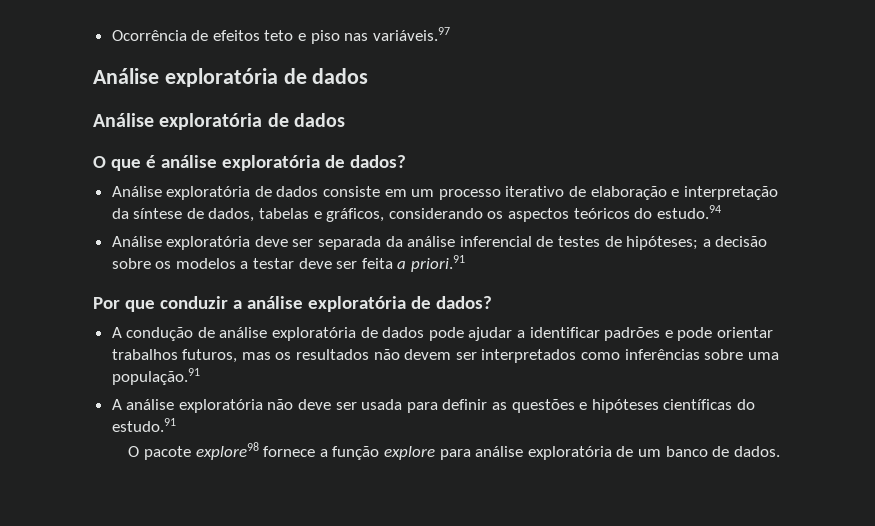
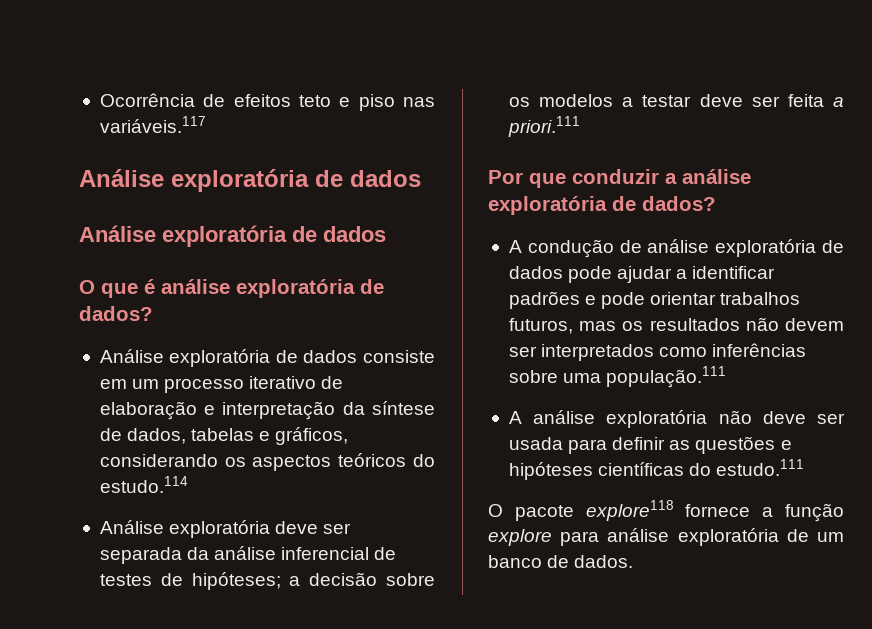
[372,27,450,41] variáveis.97 -> [99,116,206,133] variáveis.117
[656,205,721,219] estudo.94 -> [99,476,188,493] estudo.114
[411,255,466,272] priori.91 -> [507,116,580,137] priori.111
[111,368,200,385] população.91 -> [606,366,727,388] população.111
[111,418,176,432] estudo.91 -> [716,459,805,476] estudo.111
[195,442,259,460] explore98 -> [585,500,674,521] explore118

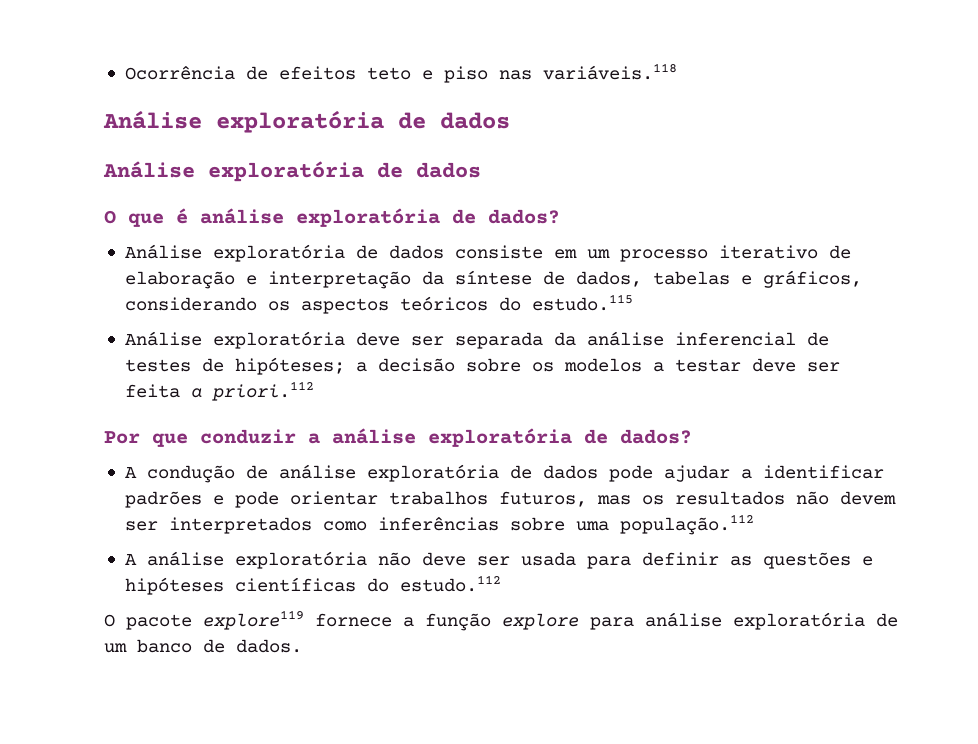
[99,116,206,133] variáveis.117 -> [542,63,677,80] variáveis.118
[99,476,188,493] estudo.114 -> [531,294,633,311] estudo.115
[507,116,580,137] priori.111 -> [211,381,314,401] priori.112
[606,366,727,388] população.111 -> [619,514,754,535] população.112
[716,459,805,476] estudo.111 -> [399,575,501,592] estudo.112
[585,500,674,521] explore118 -> [203,610,304,630] explore119

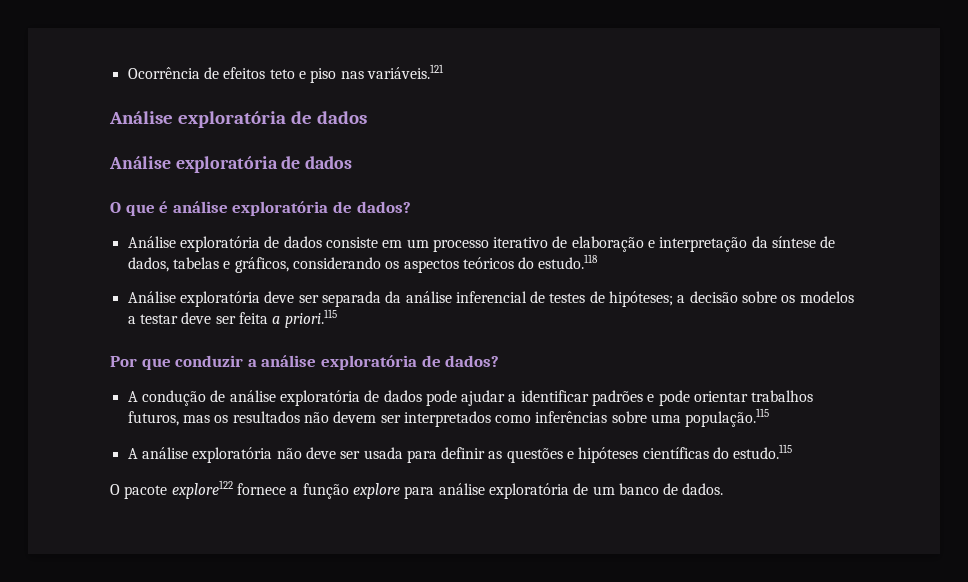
[542,63,677,80] variáveis.118 -> [366,64,444,79] variáveis.121
[531,294,633,311] estudo.115 -> [538,254,599,269] estudo.118
[211,381,314,401] priori.112 -> [284,309,337,328] priori.115
[619,514,754,535] população.112 -> [685,408,770,427] população.115
[399,575,501,592] estudo.112 -> [733,444,793,459] estudo.115
[203,610,304,630] explore119 -> [171,480,233,499] explore122

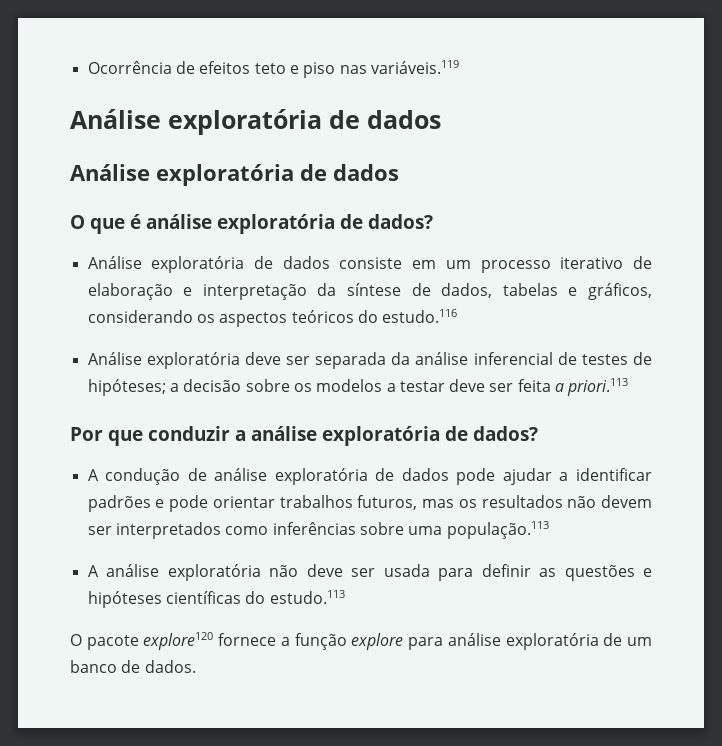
[366,64,444,79] variáveis.121 -> [370,60,459,74] variáveis.119
[538,254,599,269] estudo.118 -> [382,309,458,323] estudo.116
[284,309,337,328] priori.115 -> [567,378,629,396] priori.113
[685,408,770,427] população.115 -> [446,521,549,539] população.113
[733,444,793,459] estudo.115 -> [269,590,345,604] estudo.113
[171,480,233,499] explore122 -> [143,632,214,650] explore120

